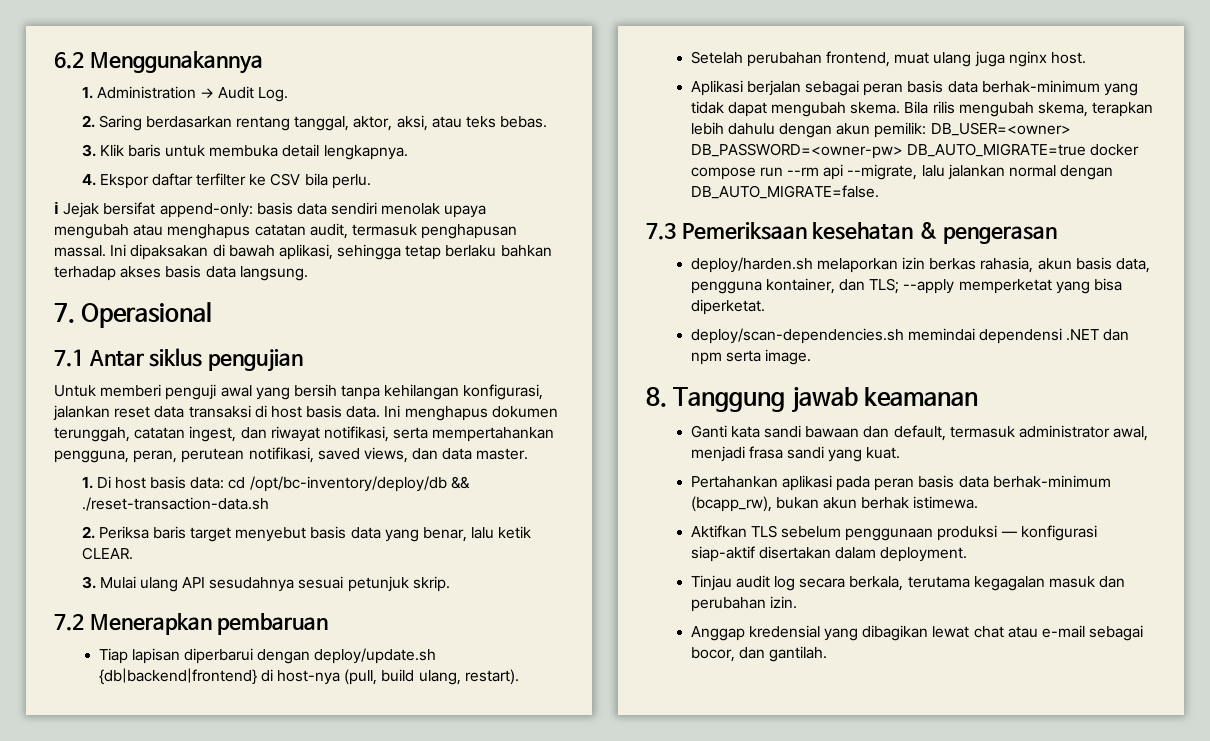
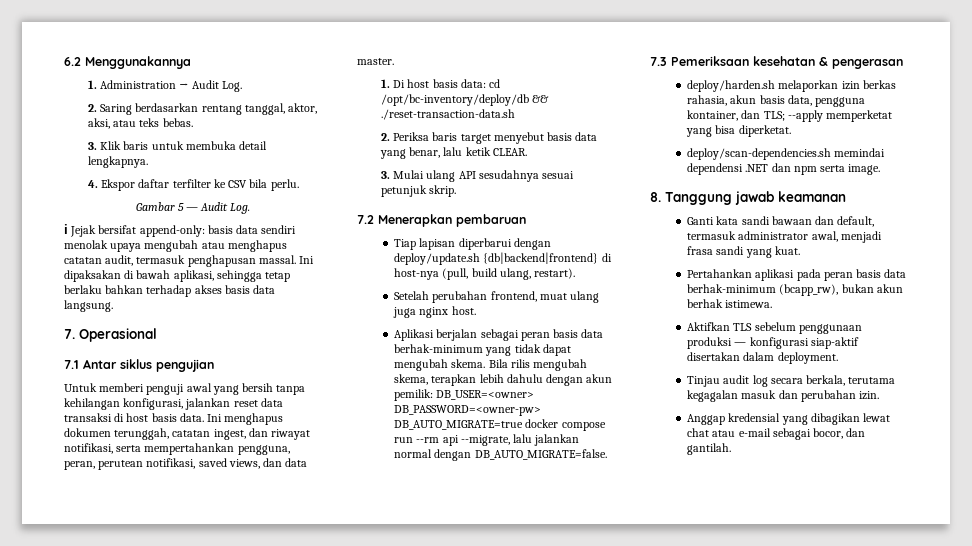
(371, 181) none -> [135,202,251,214] // Gambar 5 — Audit Log.

